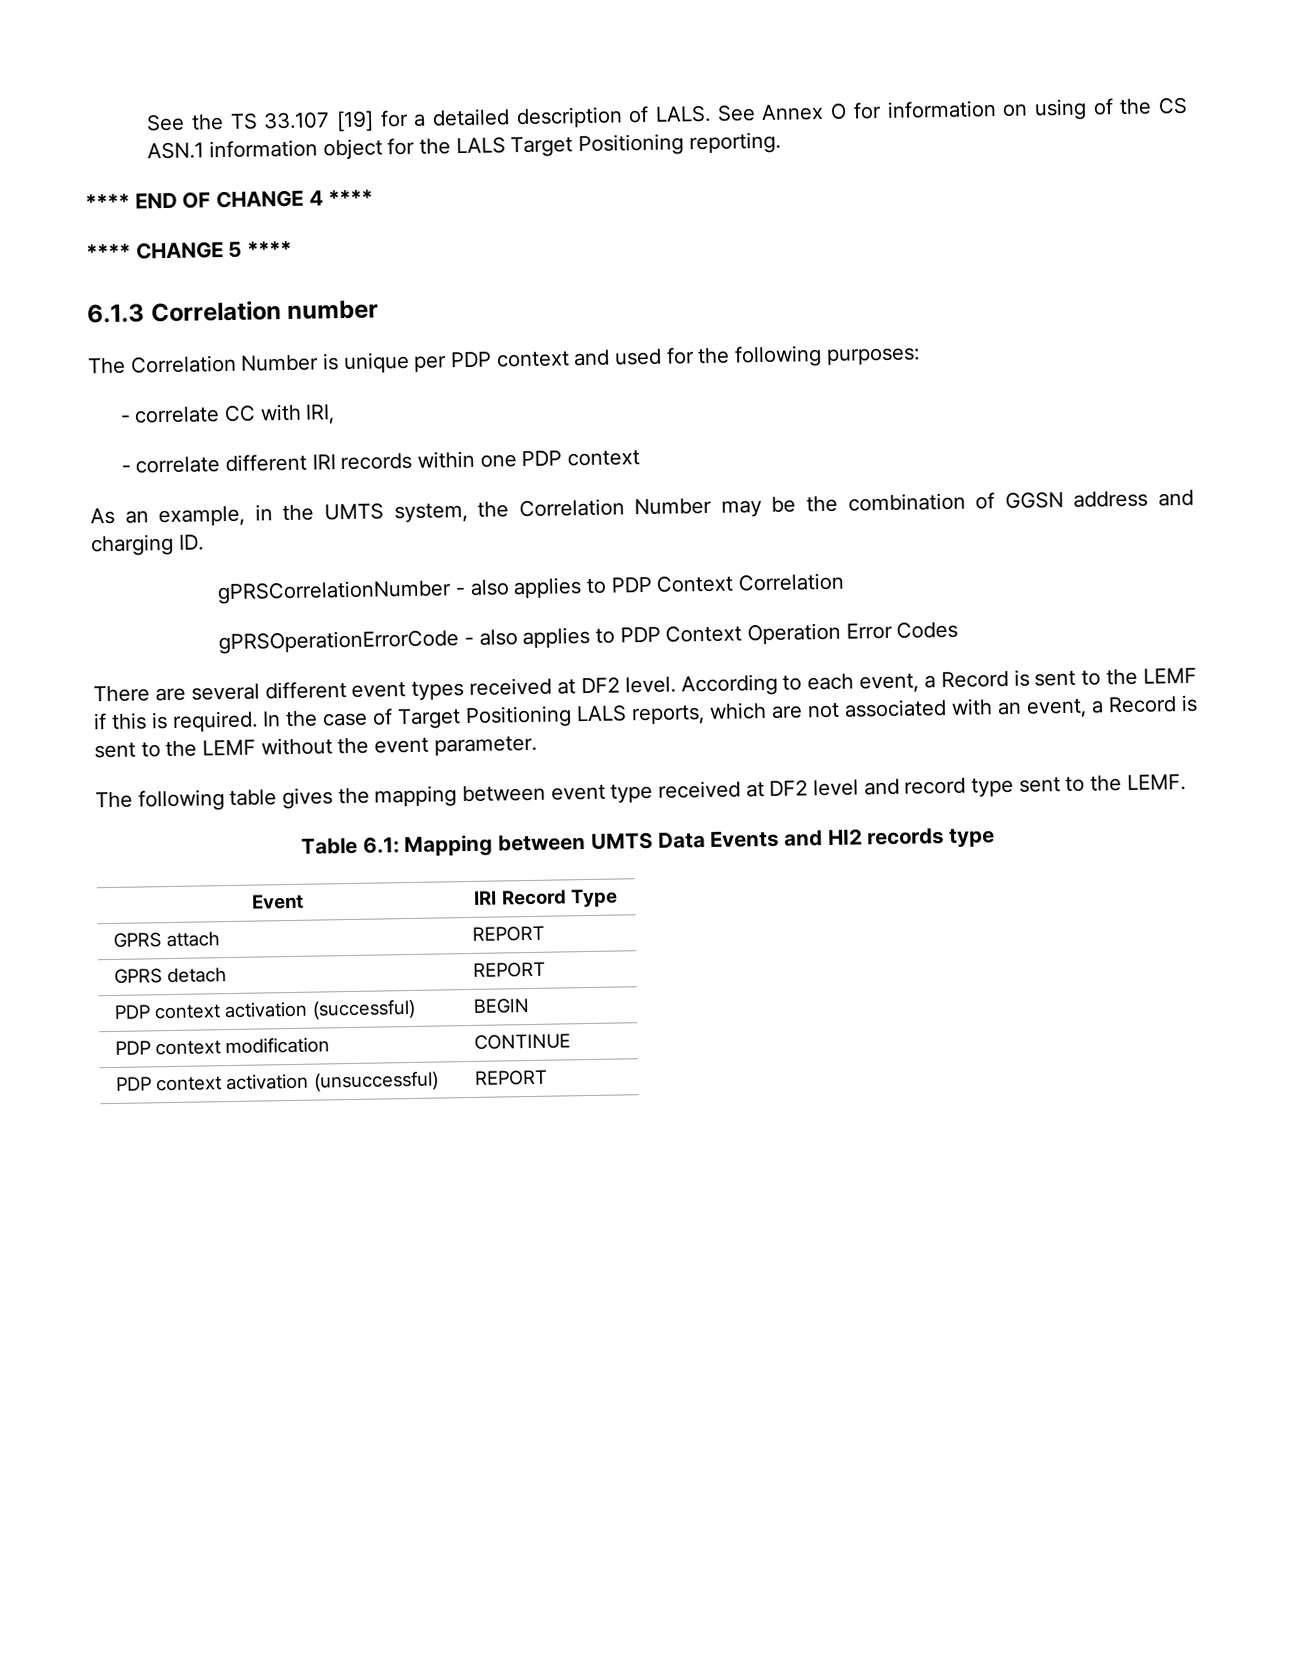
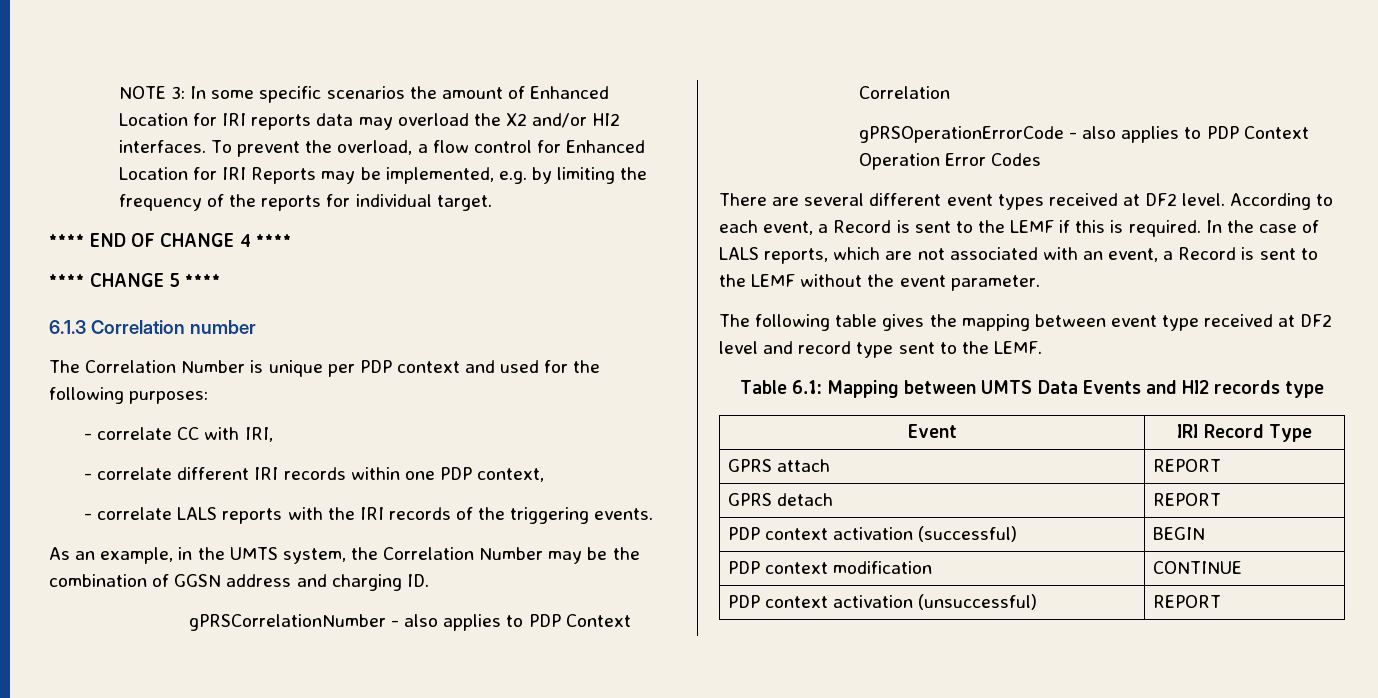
[146,96,1188,133] [147,131,781,161] See the TS 33.107 [19] for a detailed description of LALS. See Annex O for information on using of the CS ASN.1 information object for the LALS Target Positioning reporting. -> [118,86,610,103] [118,113,621,130] [118,140,646,157] [118,167,648,184] [118,194,492,211] NOTE 3: In some specific scenarios the amount of Enhanced Location for IRI reports data may overload the X2 and/or HI2 interfaces. To prevent the overload, a flow control for Enhanced Location for IRI Reports may be implemented, e.g. by limiting the frequency of the reports for individual target.
[566,450,640,467] context -> [477,468,545,482] [83,507,654,524] context, // - correlate LALS reports with the IRI records of the triggering events.
[397,705,572,730] Target Positioning -> (1320, 226) none

